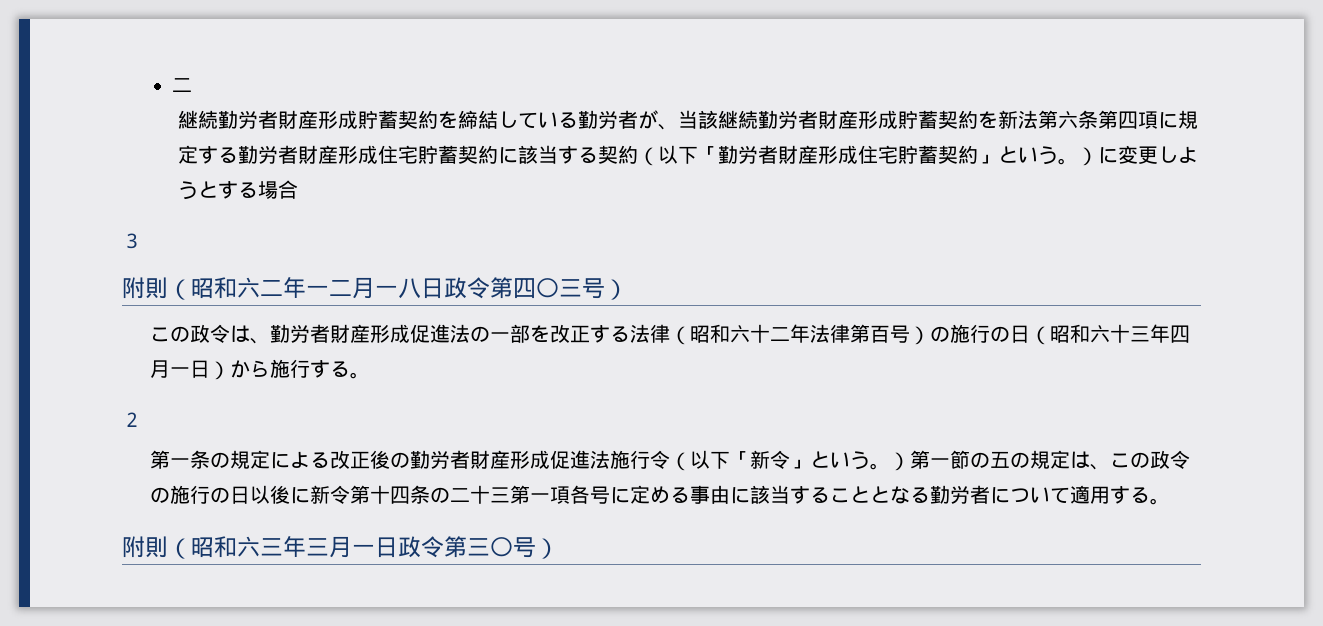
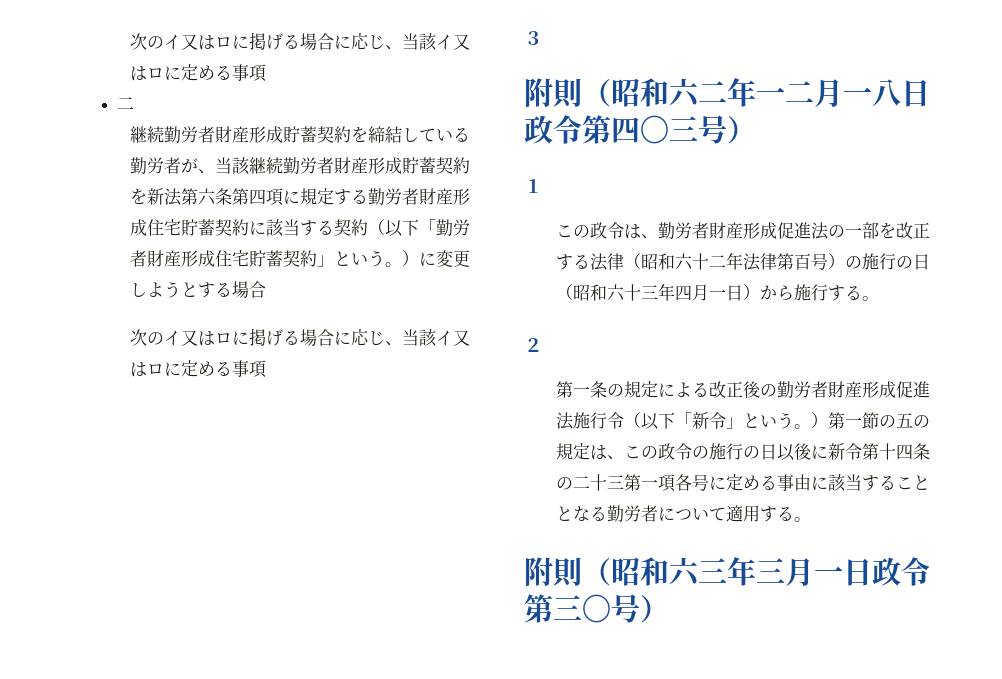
(171, 85) none -> [130,32,471,51] [130,64,267,82] 次のイ又はロに掲げる場合に応じ、当該イ又はロに定める事項 //
(298, 189) none -> [130,328,471,347] [130,360,267,378] // 次のイ又はロに掲げる場合に応じ、当該イ又はロに定める事項
(628, 289) none -> [524,179,543,193] // １

